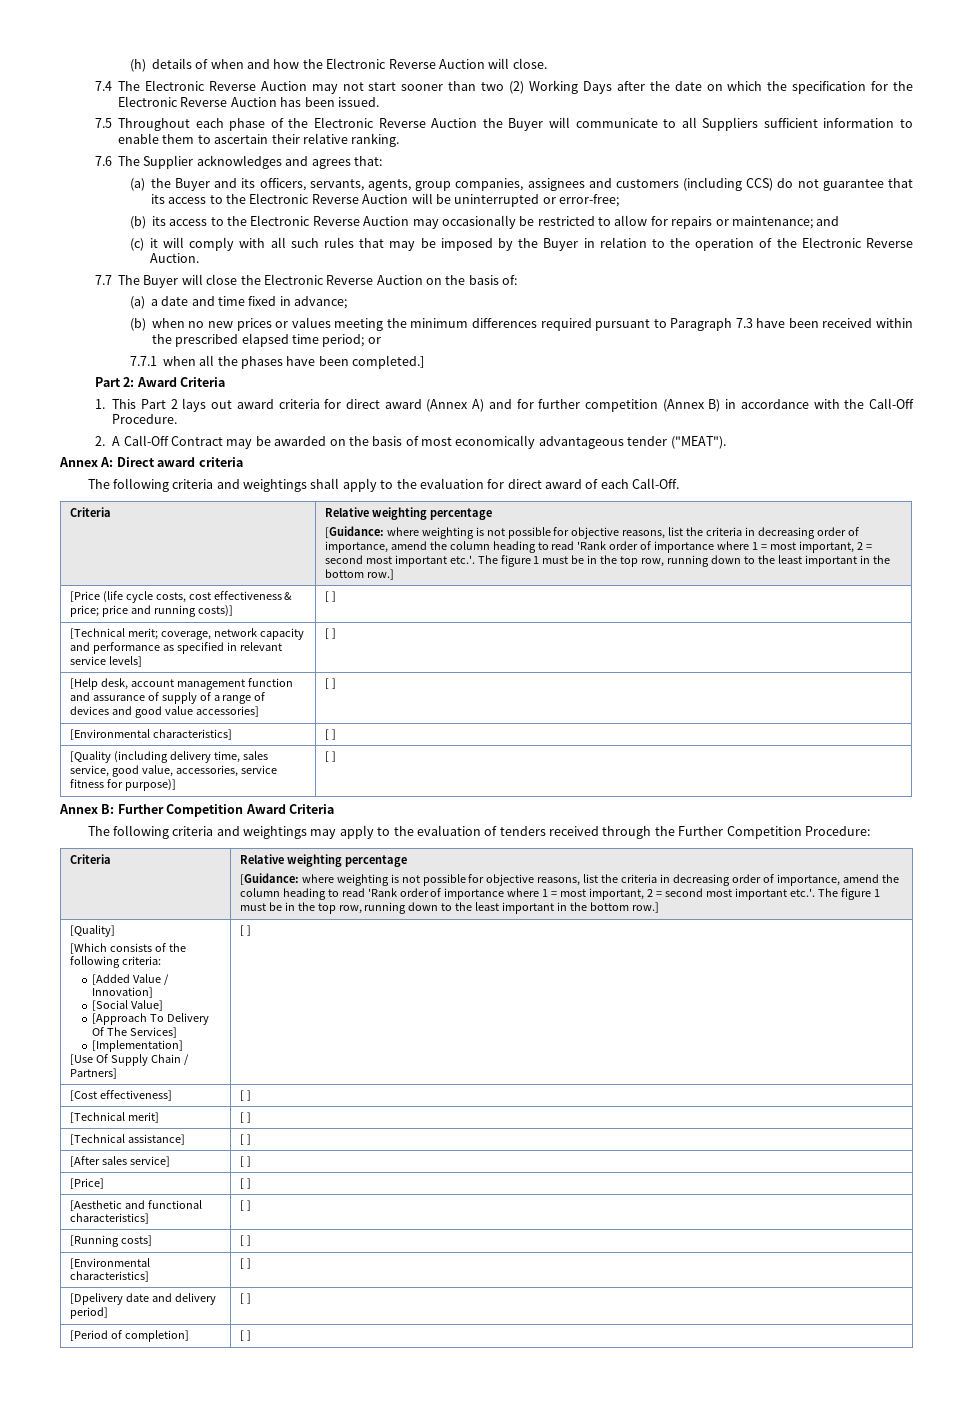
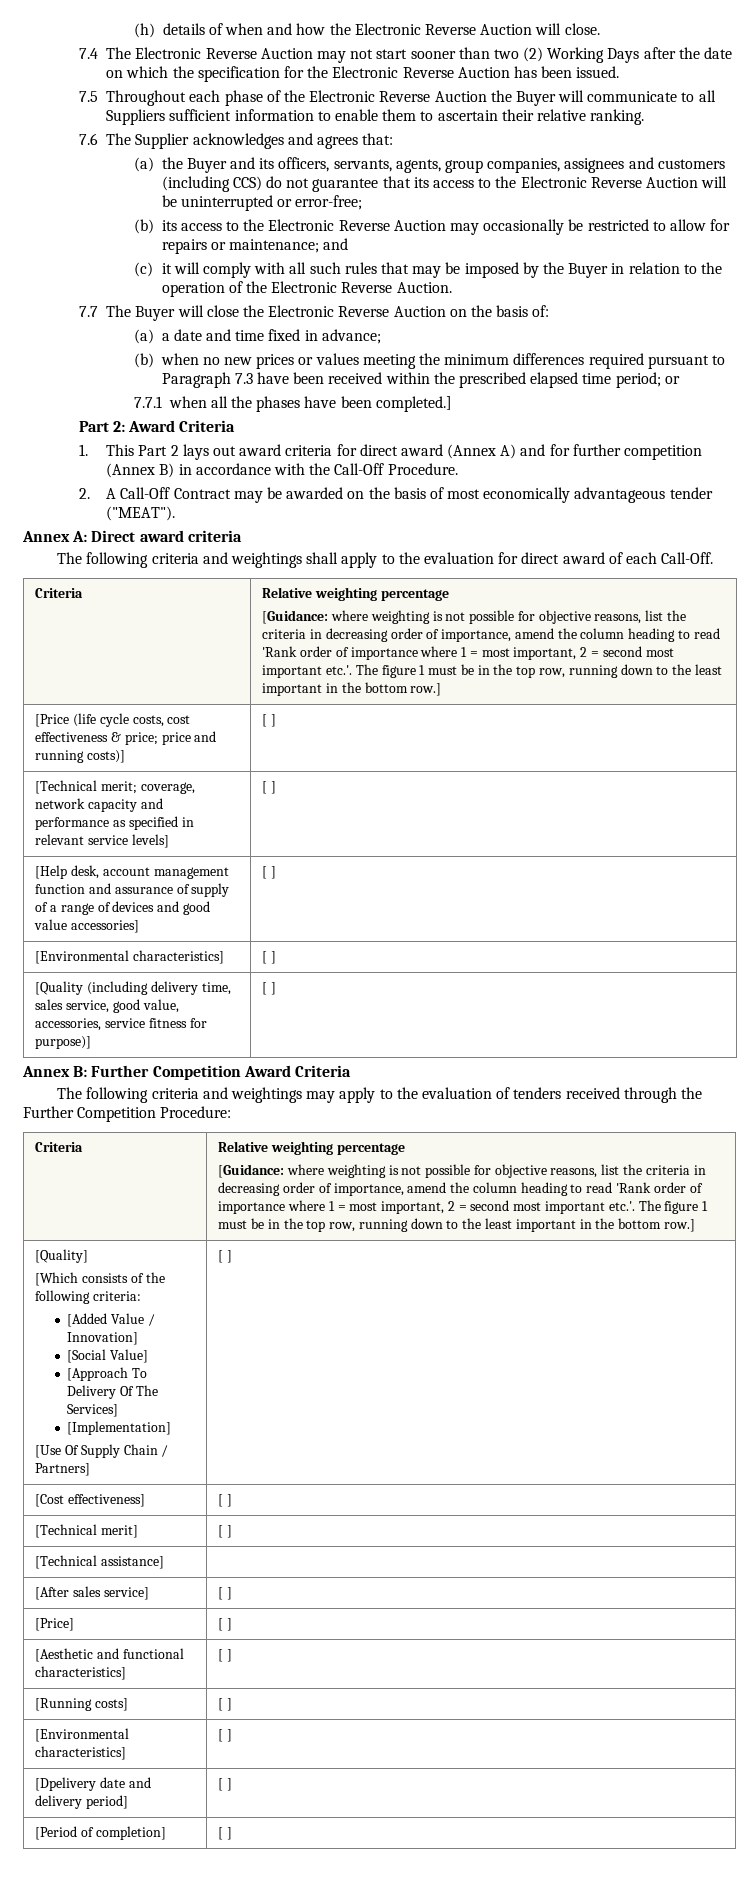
[239,1134,251,1145] [ ] -> (164, 1562) none

